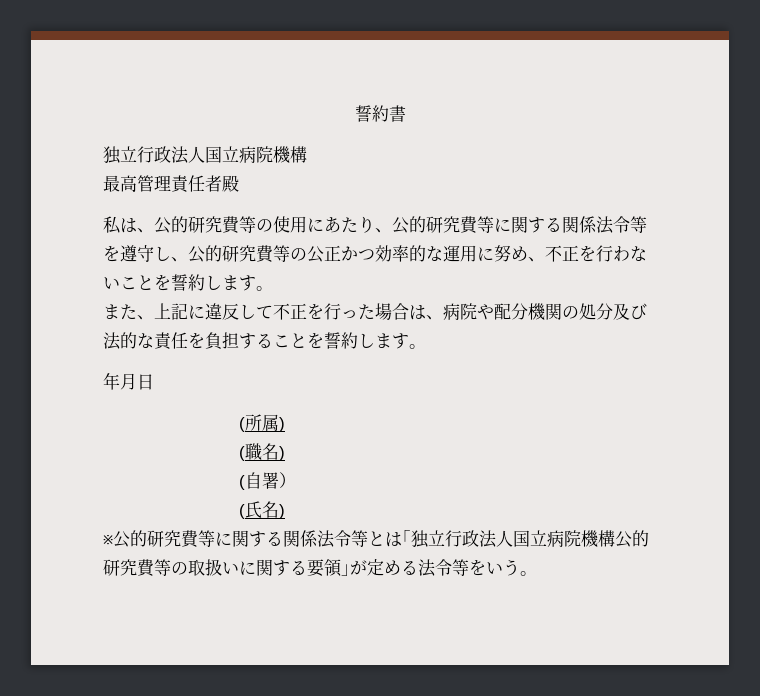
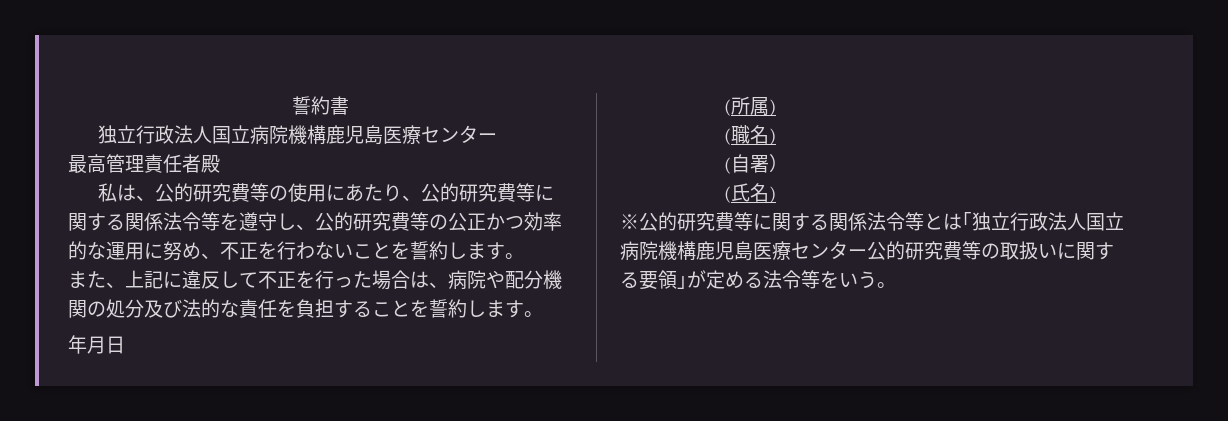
(307, 154) none -> [326,125,498,145] 鹿児島医療センター
(615, 538) none -> [696,241,867,261] 鹿児島医療センター

